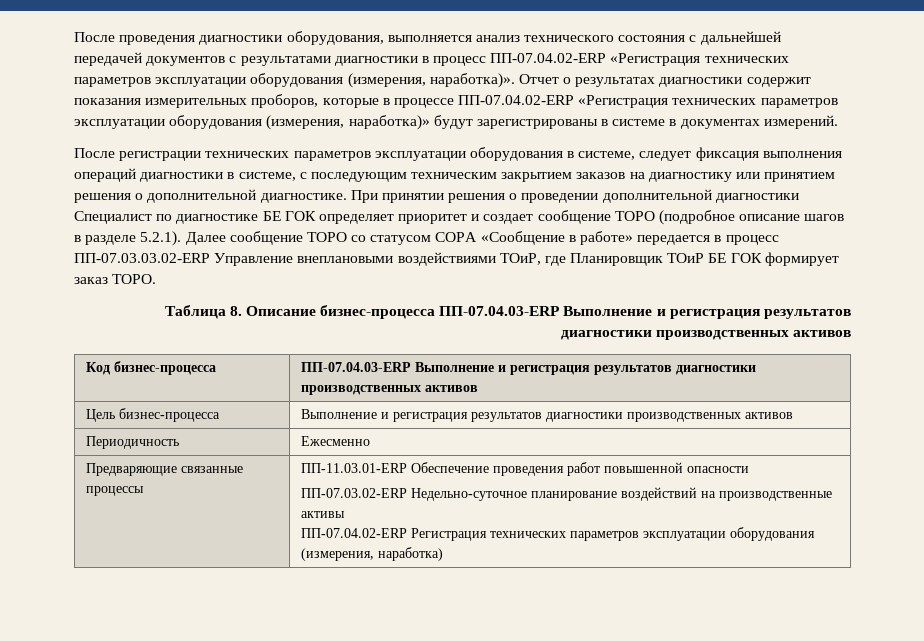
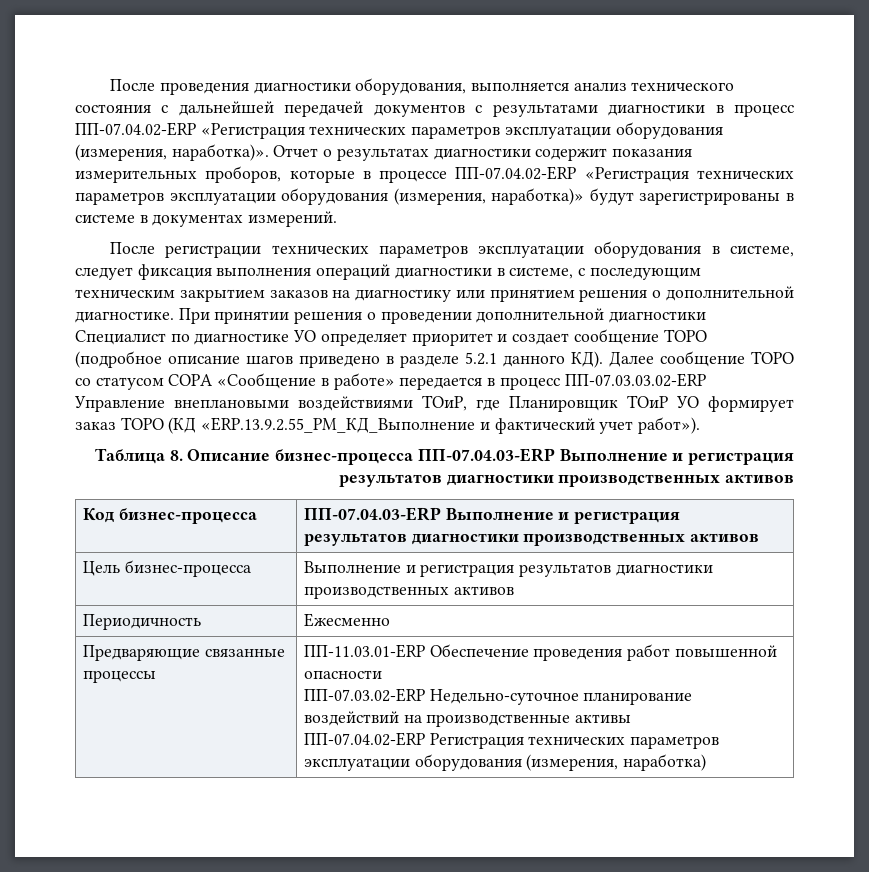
[262,211,316,221] БЕ ГОК -> [293,330,317,343] УО
(845, 217) none -> [299,355,380,368] приведено
[140,231,182,246] 5.2.1). -> [465,351,603,368] 5.2.1 данного КД).
[708,252,839,266] [74,274,157,284] БЕ ГОК формирует заказ ТОРО. -> [676,396,794,412] [75,417,701,434] УО формирует заказ ТОРО (КД «ERP.13.9.2.55_PM_КД_Выполнение и фактический учет работ»).

